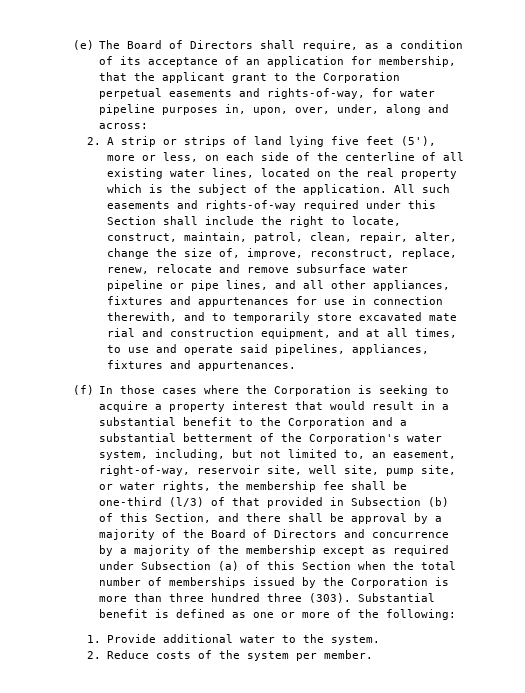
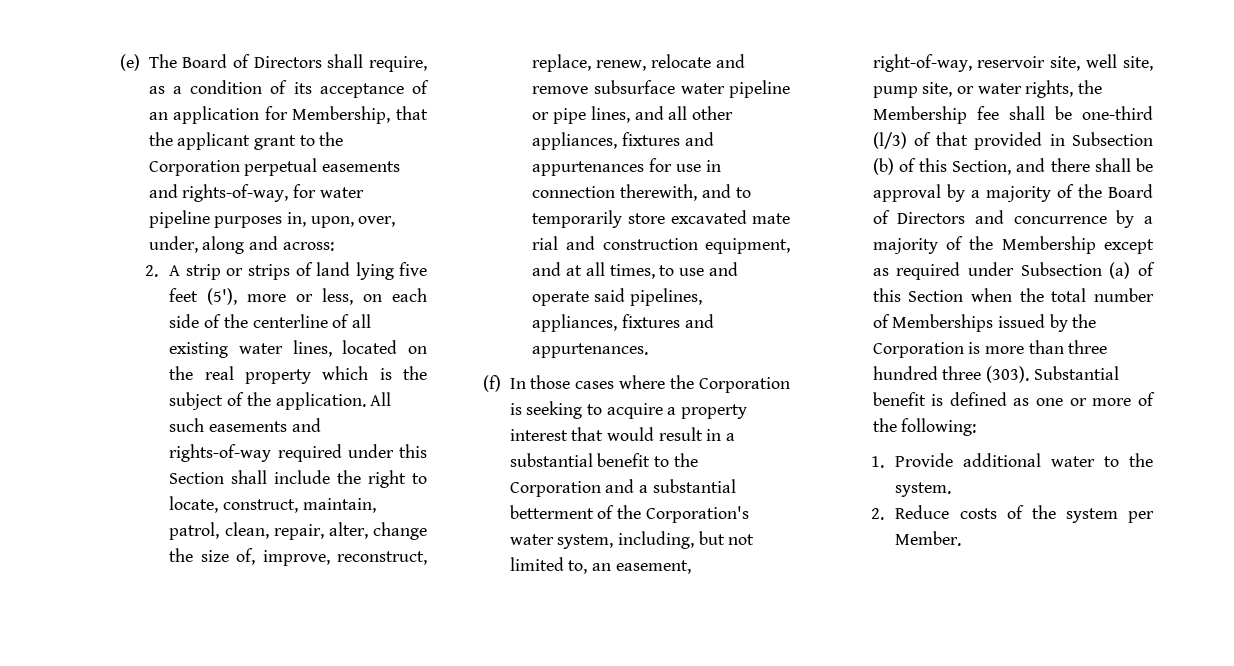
[379,56,457,67] membership, -> [292,106,391,124] Membership,
[246,481,317,492] membership -> [872,106,967,124] Membership
[246,545,317,556] membership -> [1001,236,1096,254] Membership
[169,577,247,588] memberships -> [892,314,994,332] Memberships
[323,650,373,659] member. -> [895,531,962,546] Member.

